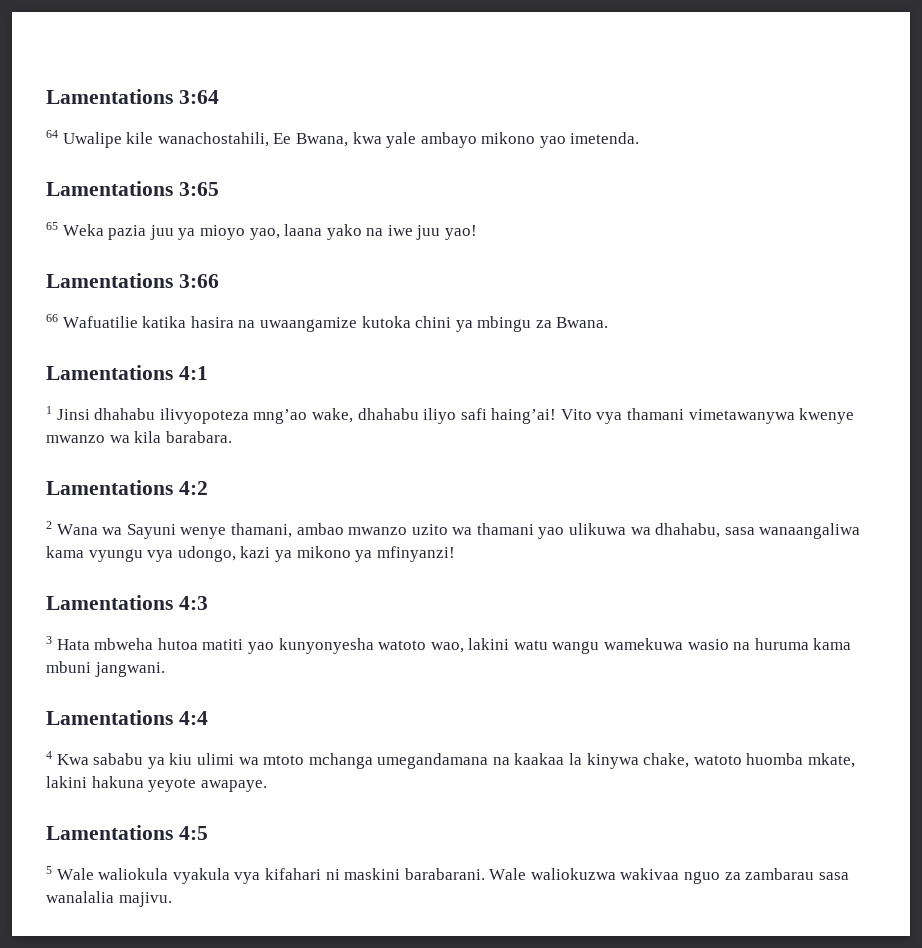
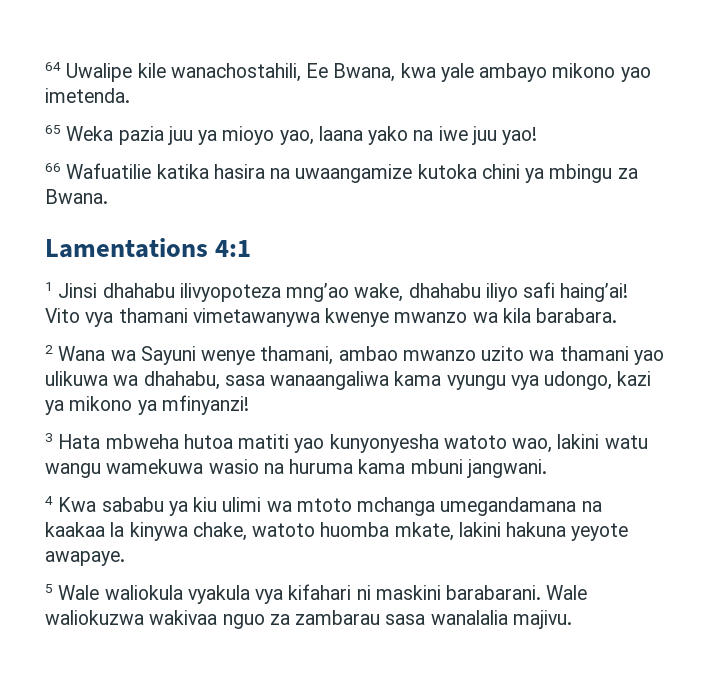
[46,89,219,104] Lamentations 3:64 // -> (45, 66) none
[46,181,219,196] // Lamentations 3:65 -> (130, 95) none
[46,273,219,288] // Lamentations 3:66 -> (538, 136) none
[46,480,208,495] // Lamentations 4:2 -> (618, 315) none
[46,595,208,610] // Lamentations 4:3 -> (249, 405) none
[46,710,208,725] // Lamentations 4:4 -> (547, 468) none
[46,825,208,840] // Lamentations 4:5 -> (125, 558) none

